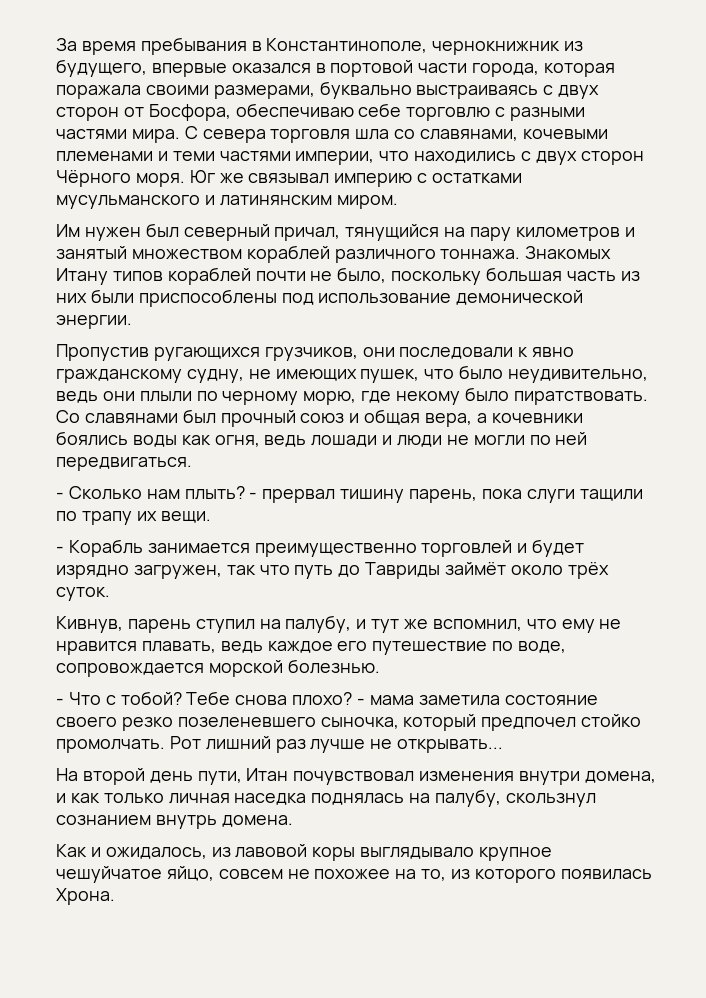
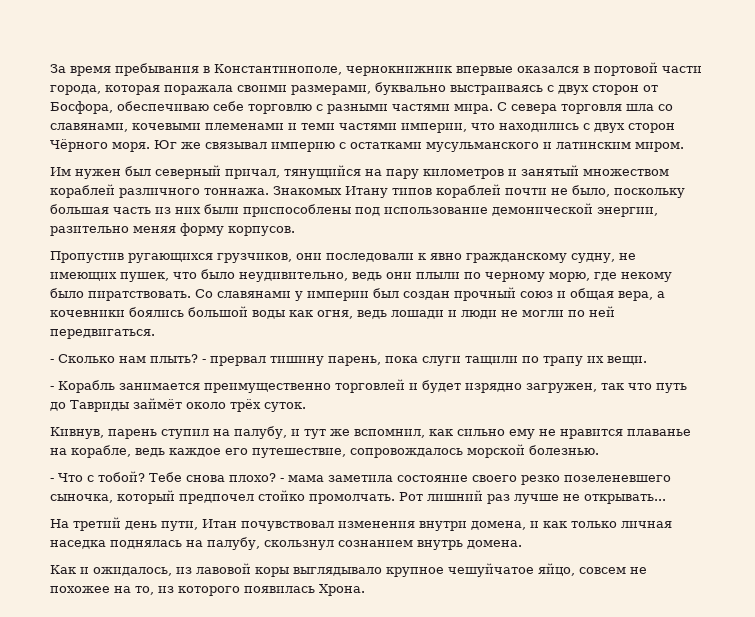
[564,41,584,51] [56,59,147,77] из будущего, -> (452, 71) none
[219,195,332,206] латинянским -> [556,142,631,149] латинским
[56,315,132,329] энергии. -> [597,207,658,217] [50,223,295,236] энергии, разительно меняя форму корпусов.
[182,409,216,424] был -> [295,288,450,301] у империи был создан
(128, 438) none -> [188,306,248,317] большой
[526,619,557,629] что -> [429,429,505,436] как сильно
[141,641,567,655] [56,663,204,677] плавать, ведь каждое его путешествие по воде, сопровождается -> [627,429,691,436] [50,445,463,458] плаванье на корабле, ведь каждое его путешествие, сопровождалось
[82,768,145,785] второй -> [73,517,121,531] третий

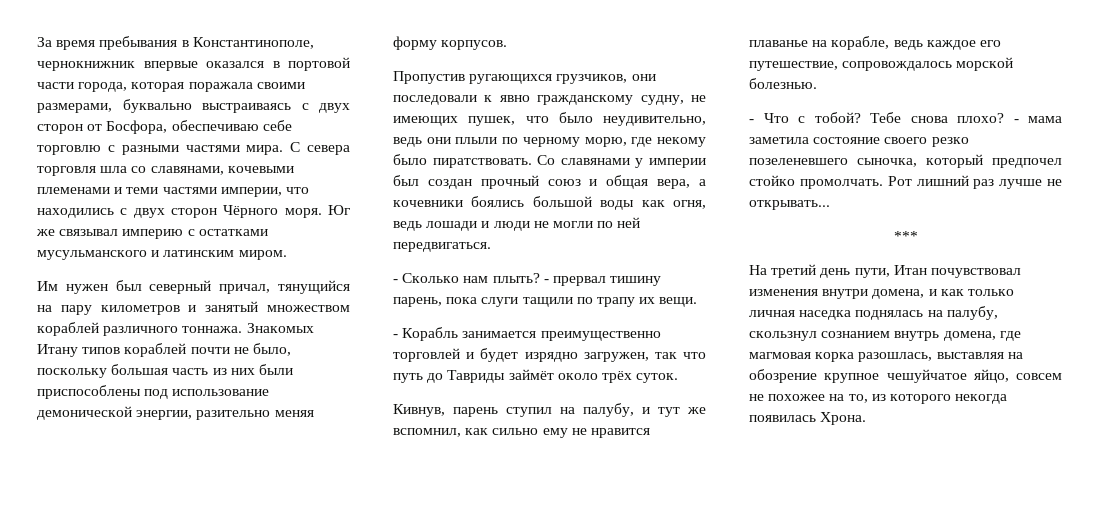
(666, 499) none -> [893,231,918,241] // ***
[467,540,522,549] [50,563,382,577] домена. // Как и ожидалось, из лавовой коры выглядывало -> [943,331,1021,341] [749,352,1023,362] [749,369,817,383] домена, где магмовая корка разошлась, выставляя на обозрение
(240, 591) none -> [955,394,1008,404] некогда

